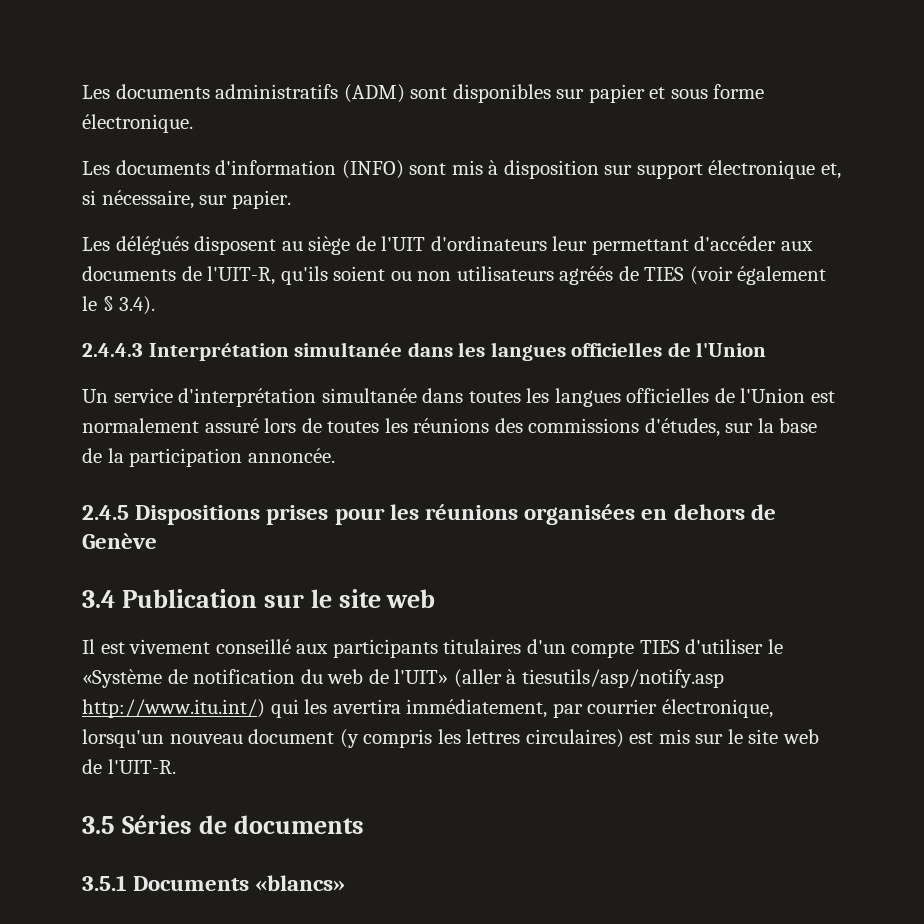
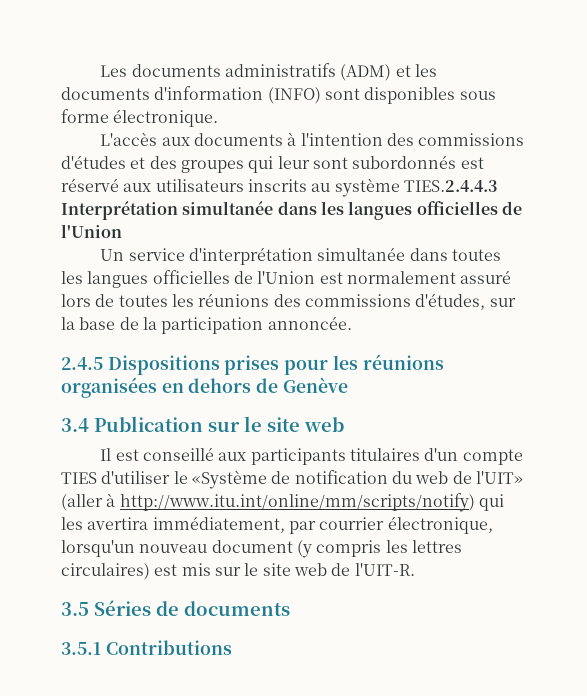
[410,84,765,103] [82,114,193,133] [82,160,841,179] [82,190,291,209] [82,236,813,255] [82,266,827,285] [82,296,156,315] [82,343,143,357] sont disponibles sur papier et sous forme électronique. // Les documents d'information (INFO) sont mis à disposition sur support électronique et, si nécessaire, sur papier. // Les délégués disposent au siège de l'UIT d'ordinateurs leur permettant d'accéder aux documents de l'UIT-R, qu'ils soient ou non utilisateurs agréés de TIES (voir également le § 3.4). // 2.4.4.3 -> [395,64,437,77] [61,86,496,104] [61,109,219,127] [100,132,525,146] [61,155,484,173] [61,178,497,197] et les documents d'information (INFO) sont disponibles sous forme électronique. // L'accès aux documents à l'intention des commissions d'études et des groupes qui leur sont subordonnés est réservé aux utilisateurs inscrits au système TIES.2.4.4.3
[129,639,211,654] vivement -> (139, 455) none
[521,669,724,688] [82,699,265,718] tiesutils/asp/notify.asp http://www.itu.int/) -> [119,493,475,512] http://www.itu.int/online/mm/scripts/notify)
[133,875,346,891] Documents «blancs» -> [105,640,232,655] Contributions

